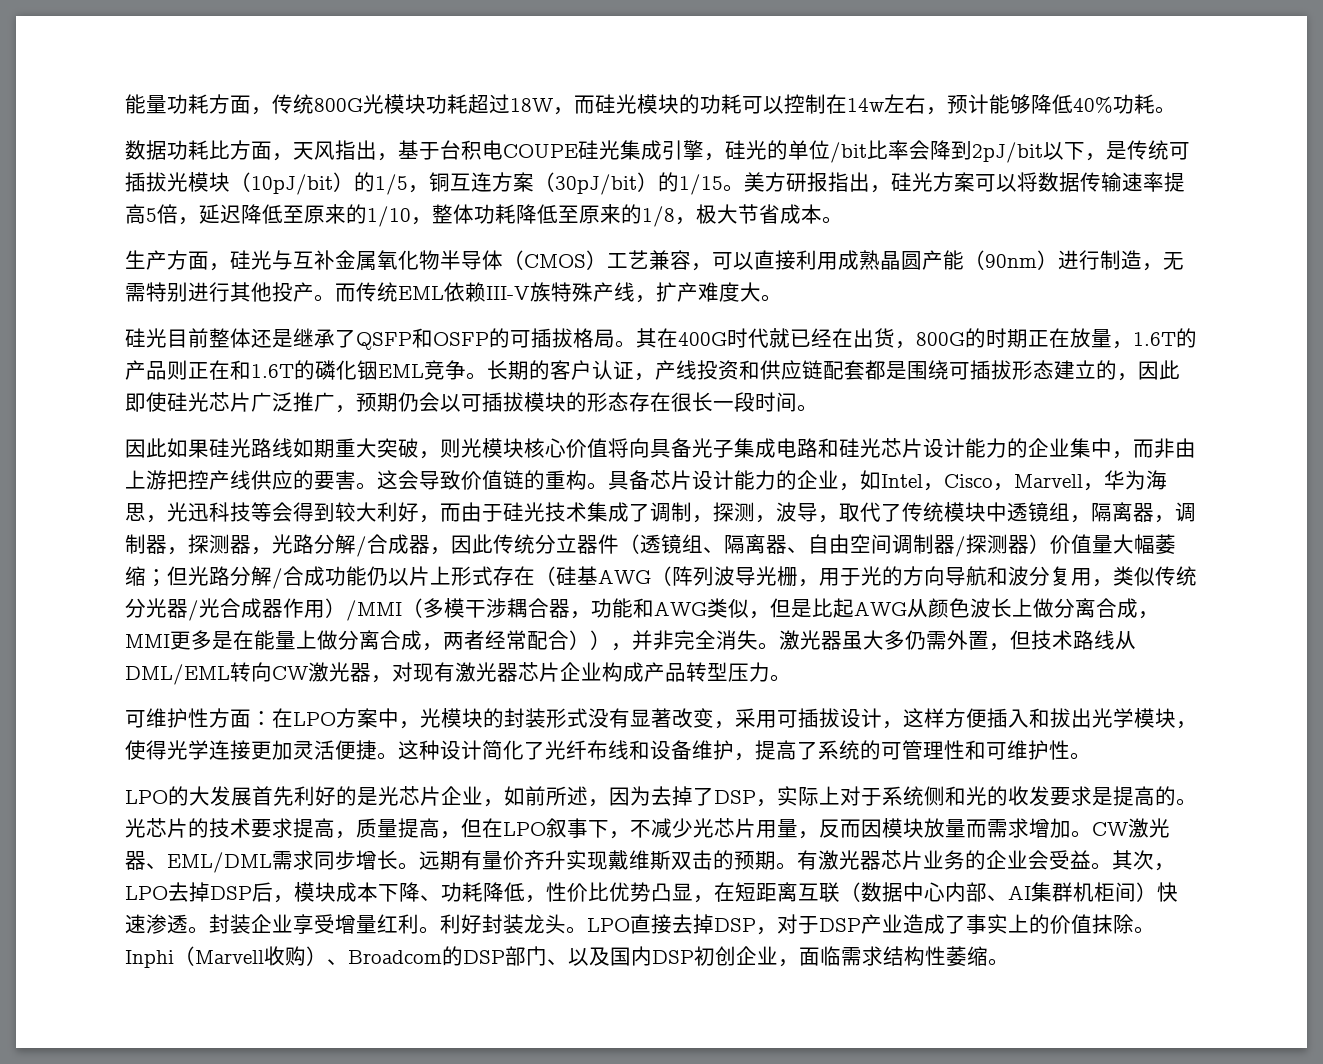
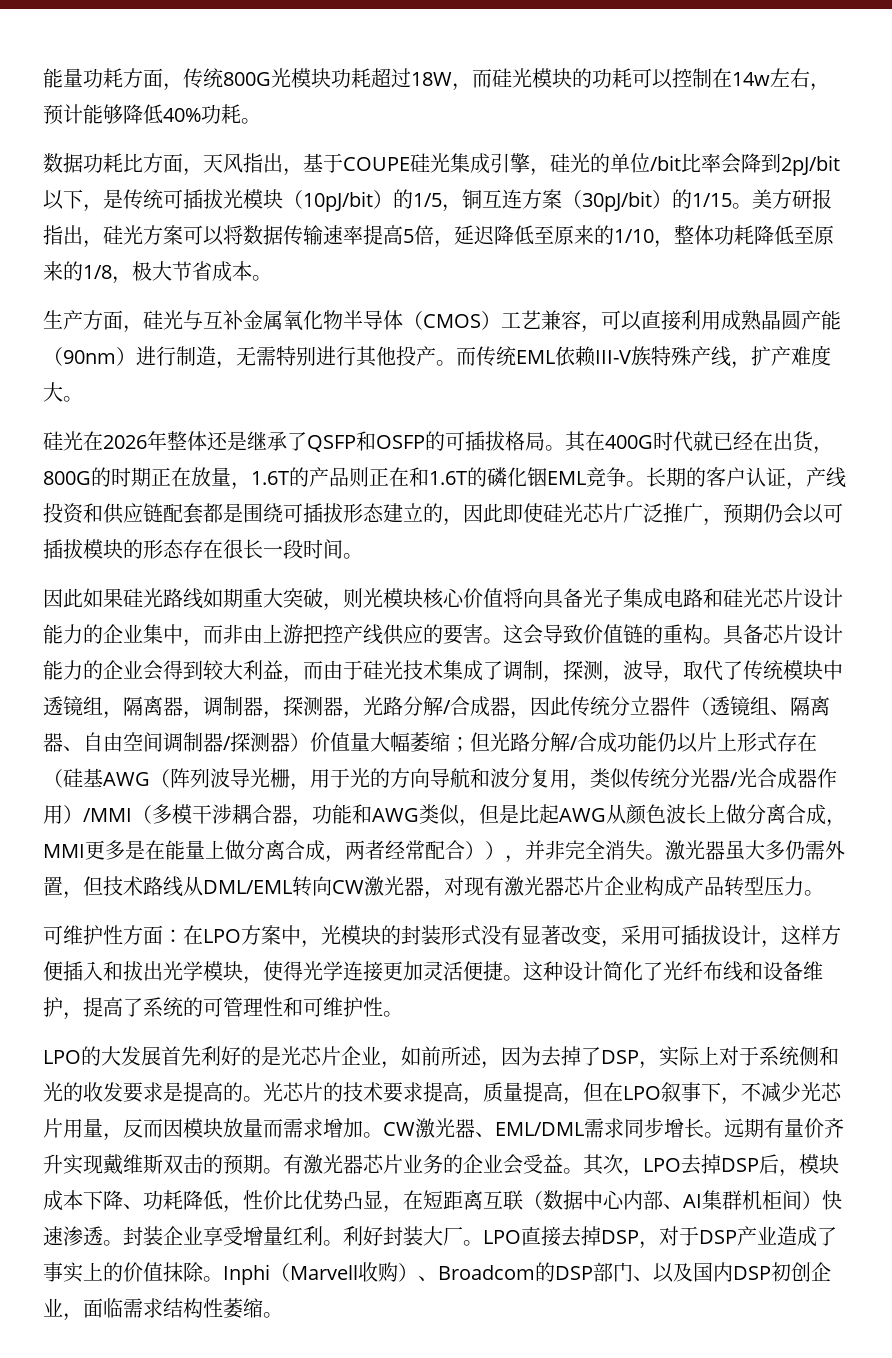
[440,140,503,160] 台积电 -> (343, 163) none
[167,328,209,348] 目前 -> [83,431,167,451] 在2026年
[839,470,1167,491] [125,502,272,523] ，如Intel，Cisco，Marvell，华为海思，光迅科技等 -> (143, 669) none
[398,502,419,522] 好 -> [263,660,283,679] 益
[524,914,566,934] 龙头 -> [423,1226,463,1246] 大厂

